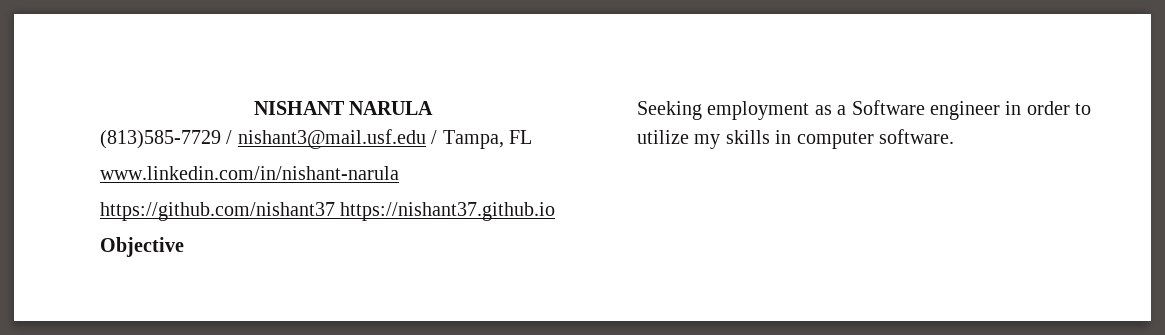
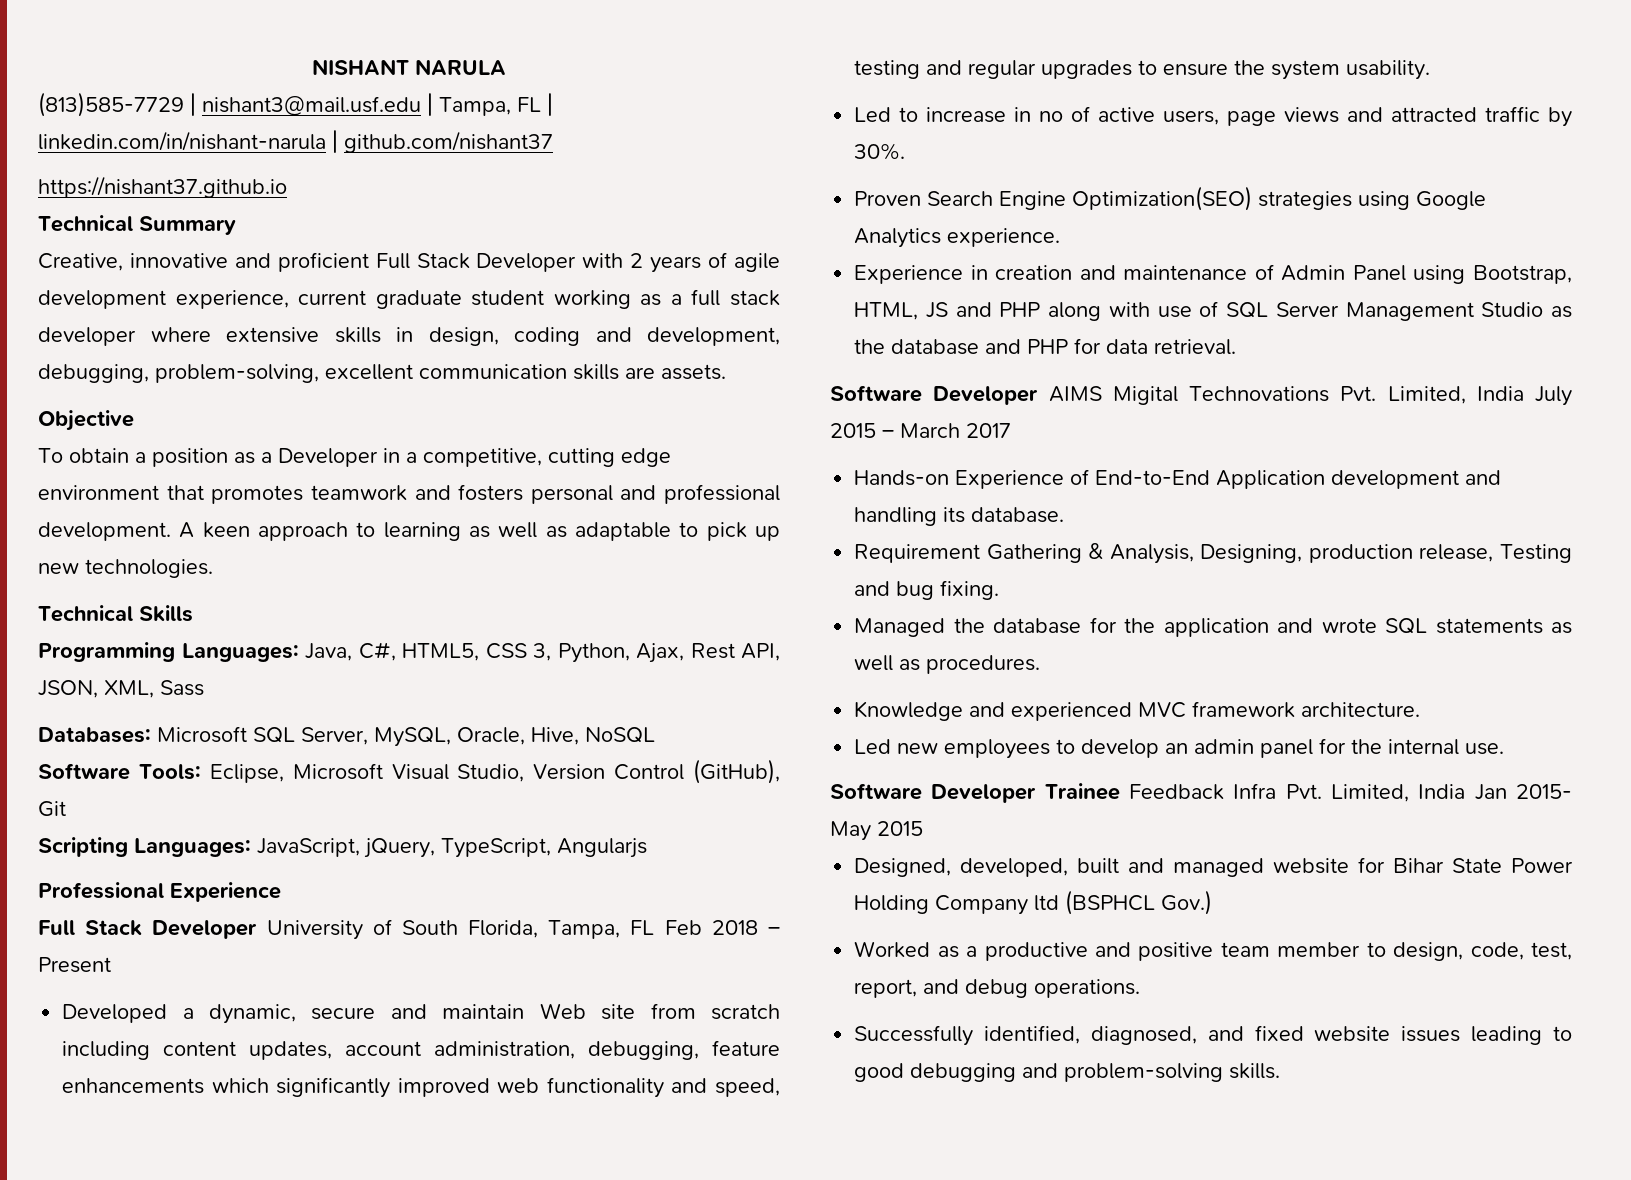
[226,129,532,149] [100,166,399,180] [100,202,556,221] [100,237,184,257] [637,100,1092,120] [637,129,954,149] / nishant3@mail.usf.edu / Tampa, FL // www.linkedin.com/in/nishant-narula // https://github.com/nishant37 https://nishant37.github.io // Objective // Seeking employment as a Software engineer in order to utilize my skills in computer software. -> [190,93,553,116] [38,130,553,153] [38,176,287,198] [38,215,236,235] [38,252,780,273] [38,289,780,309] [38,327,780,346] [38,364,726,383] [38,410,134,431] [38,448,671,467] [38,484,780,504] [38,522,780,541] [38,559,213,578] [38,605,193,622] [38,642,780,663] [38,680,204,698] [38,726,655,747] [38,759,780,784] [38,801,66,817] [38,837,647,858] [38,882,281,902] [38,919,780,940] [38,957,111,973] [62,1003,780,1024] [62,1040,780,1060] [62,1077,780,1098] [854,60,1431,80] [854,106,1572,127] [854,143,906,160] [854,186,1487,211] [854,228,1061,248] [854,264,1572,284] [854,301,1572,321] [854,338,1237,355] [830,385,1572,406] [830,423,1011,438] [854,469,1502,489] [854,507,1065,526] [854,543,1572,564] [854,580,1000,600] [854,617,1572,637] [854,655,1041,674] [854,701,1421,721] [854,738,1505,759] [830,783,1572,803] [830,821,923,841] [854,857,1573,877] [854,890,1213,915] [854,941,1572,961] [854,979,1141,998] [854,1025,1572,1046] [854,1063,1281,1082] | nishant3@mail.usf.edu | Tampa, FL | linkedin.com/in/nishant-narula | github.com/nishant37 // https://nishant37.github.io // Technical Summary // Creative, innovative and proficient Full Stack Developer with 2 years of agile development experience, current graduate student working as a full stack developer where extensive skills in design, coding and development, debugging, problem-solving, excellent communication skills are assets. // Objective // To obtain a position as a Developer in a competitive, cutting edge environment that promotes teamwork and fosters personal and professional development. A keen approach to learning as well as adaptable to pick up new technologies. // Technical Skills // Programming Languages: Java, C#, HTML5, CSS 3, Python, Ajax, Rest API, JSON, XML, Sass // Databases: Microsoft SQL Server, MySQL, Oracle, Hive, NoSQL // Software Tools: Eclipse, Microsoft Visual Studio, Version Control (GitHub), Git // Scripting Languages: JavaScript, jQuery, TypeScript, Angularjs // Professional Experience // Full Stack Developer University of South Florida, Tampa, FL Feb 2018 – Present // Developed a dynamic, secure and maintain Web site from scratch including content updates, account administration, debugging, feature enhancements which significantly improved web functionality and speed, testing and regular upgrades to ensure the system usability. // Led to increase in no of active users, page views and attracted traffic by 30%. // Proven Search Engine Optimization(SEO) strategies using Google Analytics experience. // Experience in creation and maintenance of Admin Panel using Bootstrap, HTML, JS and PHP along with use of SQL Server Management Studio as the database and PHP for data retrieval. // Software Developer AIMS Migital Technovations Pvt. Limited, India July 2015 – March 2017 // Hands-on Experience of End-to-End Application development and handling its database. // Requirement Gathering & Analysis, Designing, production release, Testing and bug fixing. // Managed the database for the application and wrote SQL statements as well as procedures. // Knowledge and experienced MVC framework architecture. // Led new employees to develop an admin panel for the internal use. // Software Developer Trainee Feedback Infra Pvt. Limited, India Jan 2015- May 2015 // Designed, developed, built and managed website for Bihar State Power Holding Company ltd (BSPHCL Gov.) // Worked as a productive and positive team member to design, code, test, report, and debug operations. // Successfully identified, diagnosed, and fixed website issues leading to good debugging and problem-solving skills.

